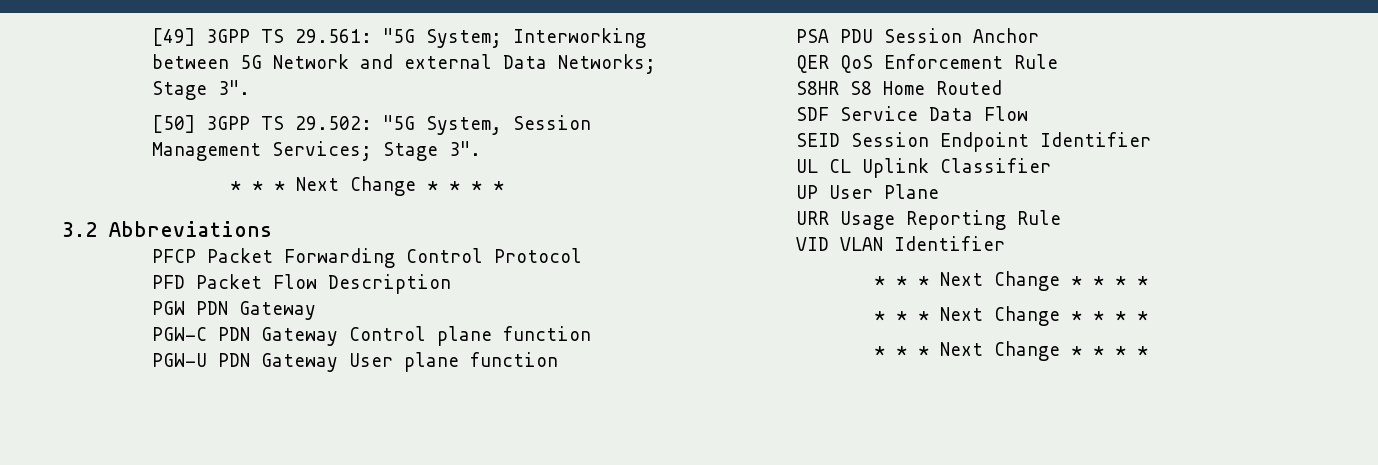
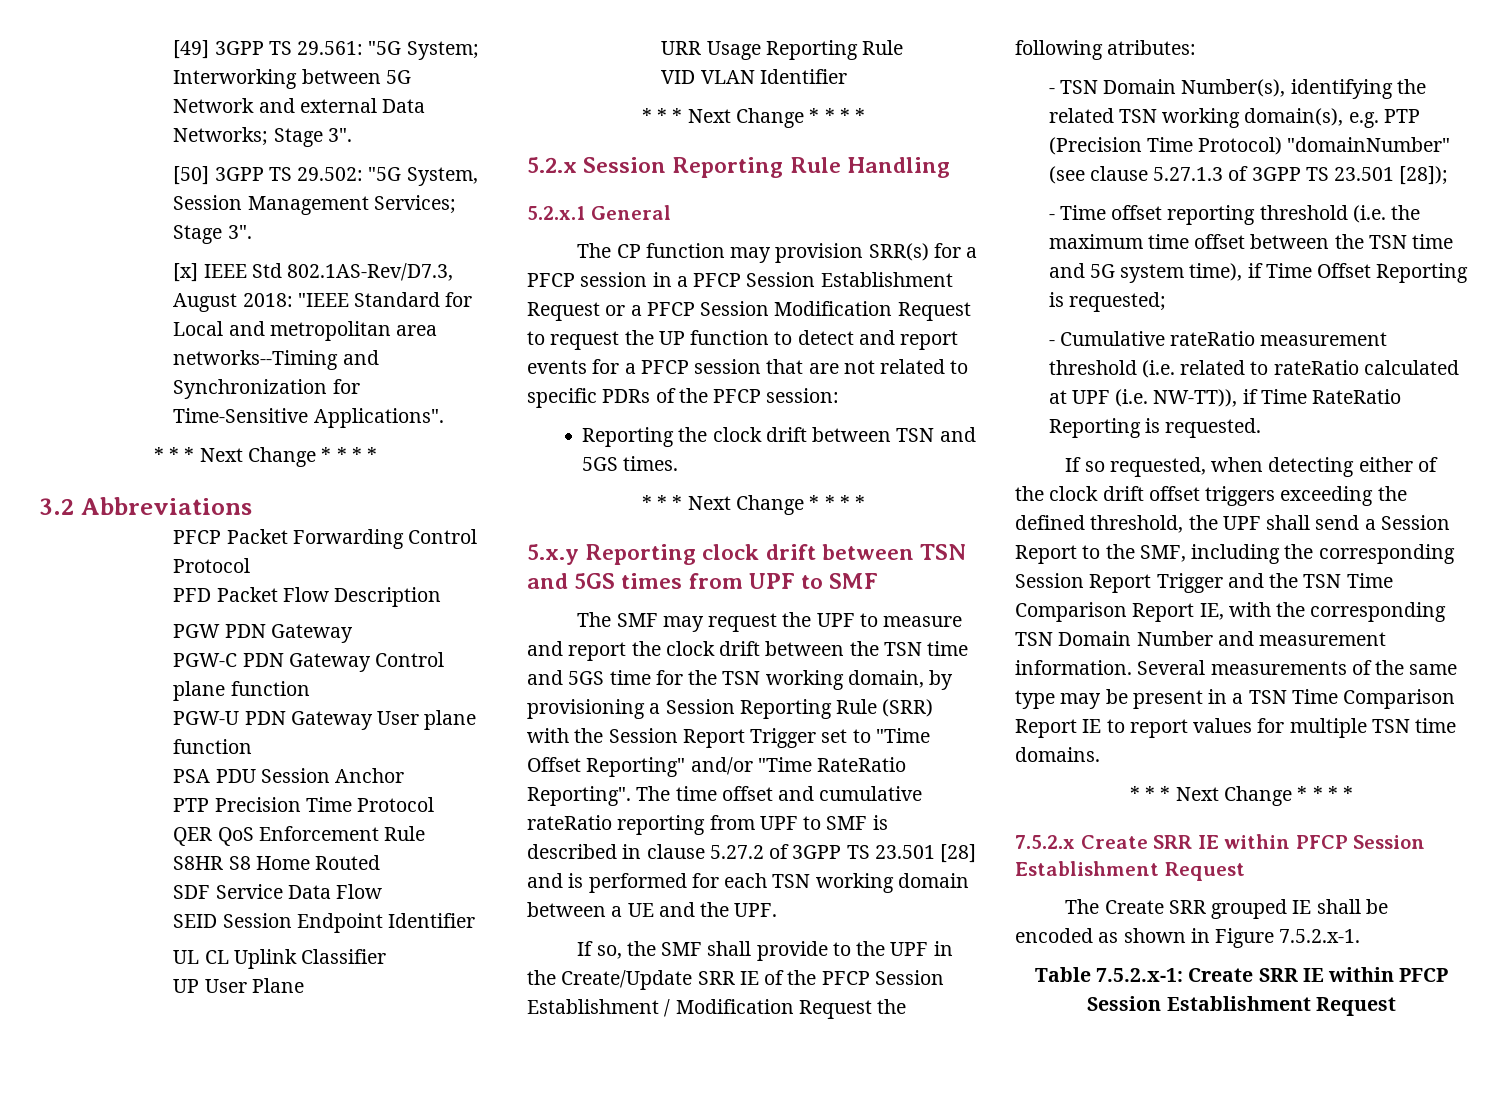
(481, 148) none -> [173,263,454,282] [173,292,473,312] [173,321,438,341] [173,350,379,370] [173,379,360,399] [173,408,444,428] // [x] IEEE Std 802.1AS-Rev/D7.3, August 2018: "IEEE Standard for Local and metropolitan area networks--Timing and Synchronization for Time-Sensitive Applications".
(1039, 35) none -> [173,797,435,812] // PTP Precision Time Protocol
[874,306,1148,326] [874,341,1148,361] // * * * Next Change * * * * // * * * Next Change * * * * -> [527,157,950,178] [527,205,671,220] [577,243,978,263] [527,272,953,287] [527,301,971,321] [527,330,959,350] [527,359,969,374] [527,388,840,408] [582,427,976,447] [582,456,679,471] [641,495,866,515] [527,544,967,565] [527,573,879,589] [577,612,963,632] [527,641,969,661] [527,670,954,690] [527,699,934,719] [527,728,930,748] [527,757,907,777] [527,786,923,806] [527,815,888,835] [527,844,977,863] [527,873,969,893] [527,902,778,917] [577,941,953,961] [527,970,944,990] [527,999,907,1019] [1015,40,1197,60] [1048,79,1426,99] [1048,108,1420,128] [1048,137,1451,155] [1048,166,1449,185] [1048,205,1421,225] [1048,234,1454,249] [1048,263,1469,283] [1048,292,1166,312] [1048,331,1388,346] [1048,360,1459,378] [1048,389,1402,407] [1048,418,1262,438] [1065,457,1438,477] [1015,486,1407,506] [1015,515,1450,533] [1015,544,1455,564] [1015,573,1393,593] [1015,602,1447,622] [1015,631,1387,646] [1015,660,1458,675] [1015,689,1456,709] [1015,718,1457,738] [1015,747,1100,762] [1129,786,1354,806] [1015,834,1426,849] [1015,861,1245,881] [1065,899,1388,919] [1015,928,1361,948] [1034,967,1449,982] [1087,996,1396,1016] // 5.2.x Session Reporting Rule Handling // 5.2.x.1 General // The CP function may provision SRR(s) for a PFCP session in a PFCP Session Establishment Request or a PFCP Session Modification Request to request the UP function to detect and report events for a PFCP session that are not related to specific PDRs of the PFCP session: // Reporting the clock drift between TSN and 5GS times. // * * * Next Change * * * * // 5.x.y Reporting clock drift between TSN and 5GS times from UPF to SMF // The SMF may request the UPF to measure and report the clock drift between the TSN time and 5GS time for the TSN working domain, by provisioning a Session Reporting Rule (SRR) with the Session Report Trigger set to "Time Offset Reporting" and/or "Time RateRatio Reporting". The time offset and cumulative rateRatio reporting from UPF to SMF is described in clause 5.27.2 of 3GPP TS 23.501 [28] and is performed for each TSN working domain between a UE and the UPF. // If so, the SMF shall provide to the UPF in the Create/Update SRR IE of the PFCP Session Establishment / Modification Request the following atributes: // - TSN Domain Number(s), identifying the related TSN working domain(s), e.g. PTP (Precision Time Protocol) "domainNumber" (see clause 5.27.1.3 of 3GPP TS 23.501 [28]); // - Time offset reporting threshold (i.e. the maximum time offset between the TSN time and 5G system time), if Time Offset Reporting is requested; // - Cumulative rateRatio measurement threshold (i.e. related to rateRatio calculated at UPF (i.e. NW-TT)), if Time RateRatio Reporting is requested. // If so requested, when detecting either of the clock drift offset triggers exceeding the defined threshold, the UPF shall send a Session Report to the SMF, including the corresponding Session Report Trigger and the TSN Time Comparison Report IE, with the corresponding TSN Domain Number and measurement information. Several measurements of the same type may be present in a TSN Time Comparison Report IE to report values for multiple TSN time domains. // * * * Next Change * * * * // 7.5.2.x Create SRR IE within PFCP Session Establishment Request // The Create SRR grouped IE shall be encoded as shown in Figure 7.5.2.x-1. // Table 7.5.2.x-1: Create SRR IE within PFCP Session Establishment Request

